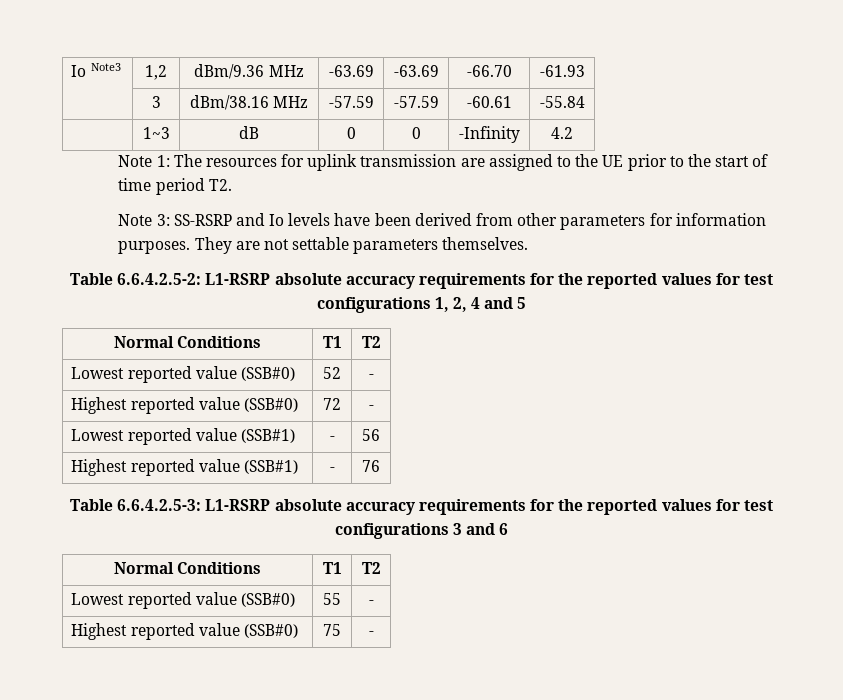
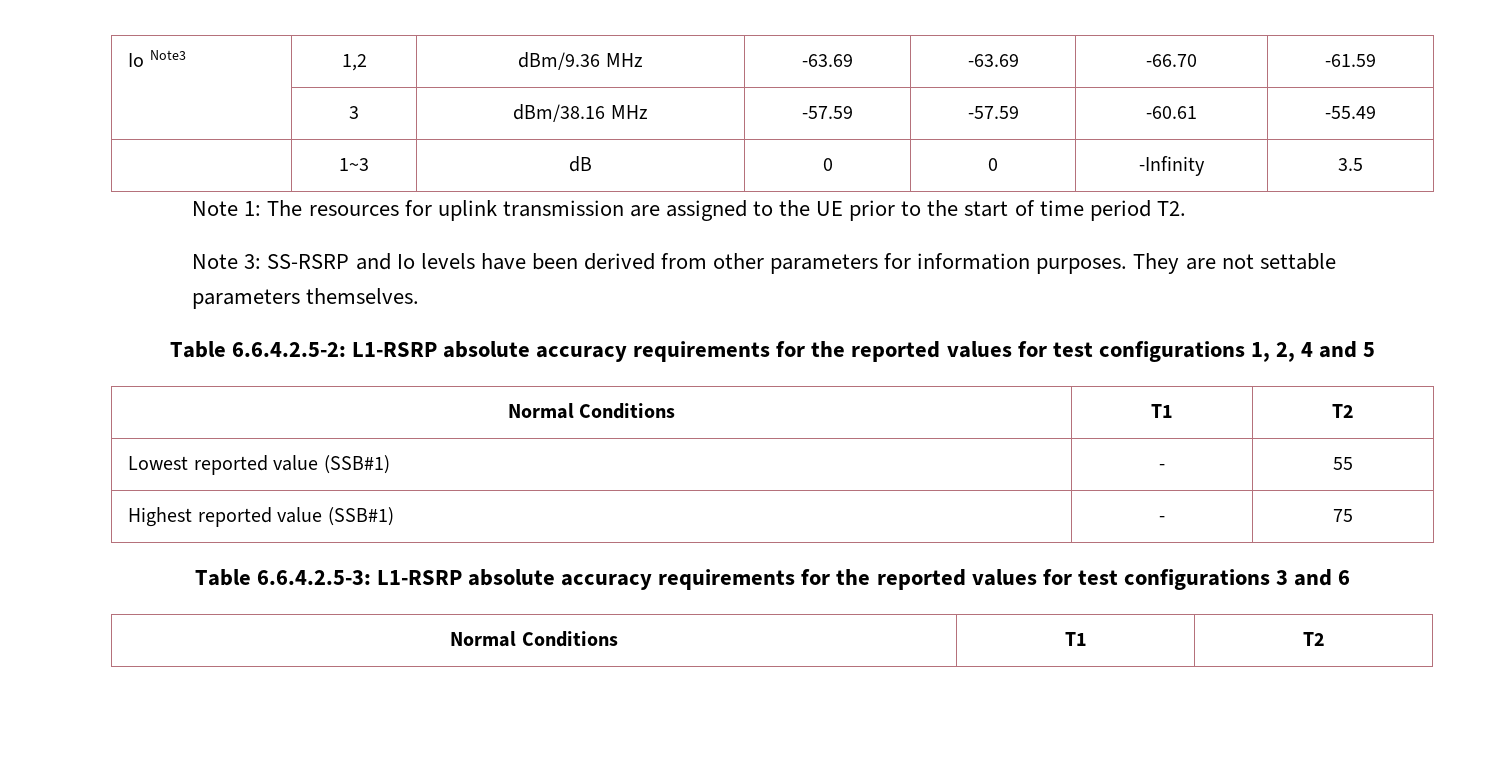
[539,65,585,77] -61.93 -> [1325,54,1376,67] -61.59
[539,96,585,108] -55.84 -> [1325,106,1376,119] -55.49
[551,127,573,139] 4.2 -> [1338,158,1363,171] 3.5
[71,366,296,383] [323,367,341,379] [368,374,374,379] [71,397,299,414] [323,398,341,410] [368,405,374,410] // Lowest reported value (SSB#0) | 52 | - // Highest reported value (SSB#0) | 72 | - -> (1354, 411) none
[362,429,380,441] 56 -> [1333,457,1353,470] 55
[362,460,380,472] 76 -> [1333,509,1353,522] 75
[71,592,296,609] [323,593,341,605] [368,600,374,605] [71,623,299,640] [323,624,341,636] [368,631,374,636] // Lowest reported value (SSB#0) | 55 | - // Highest reported value (SSB#0) | 75 | - -> (1325, 639) none

